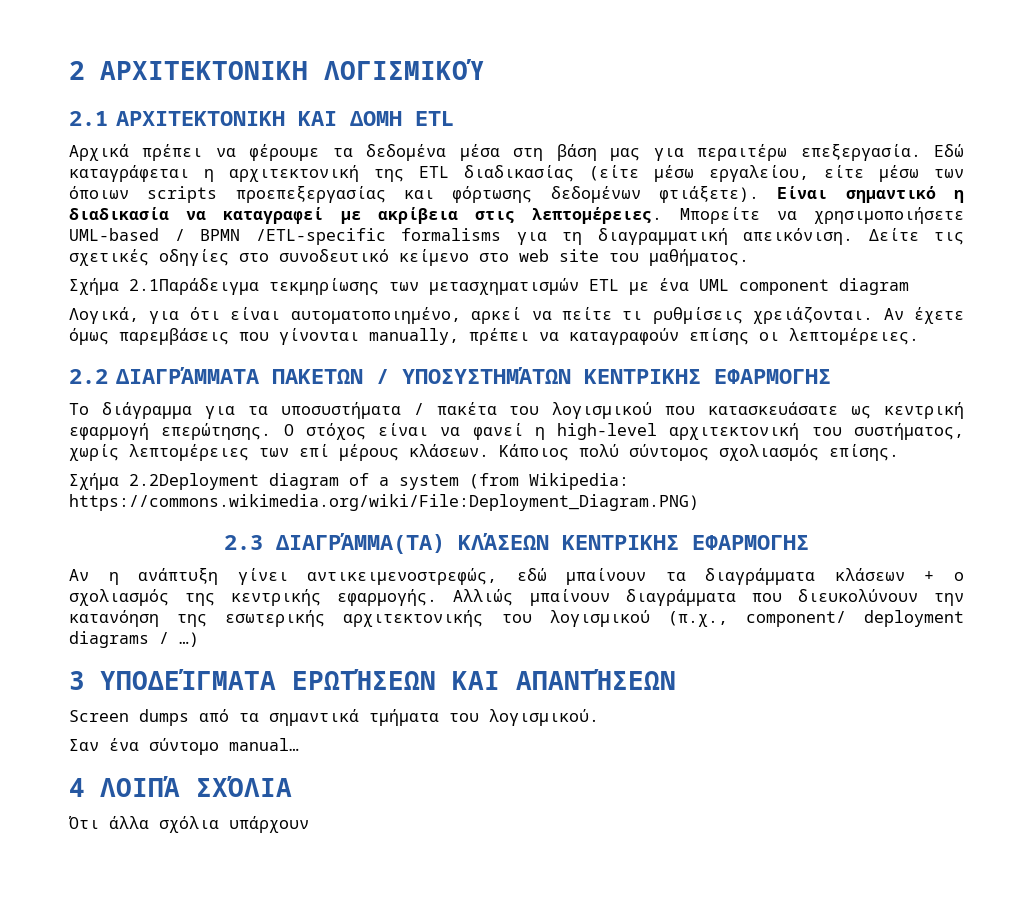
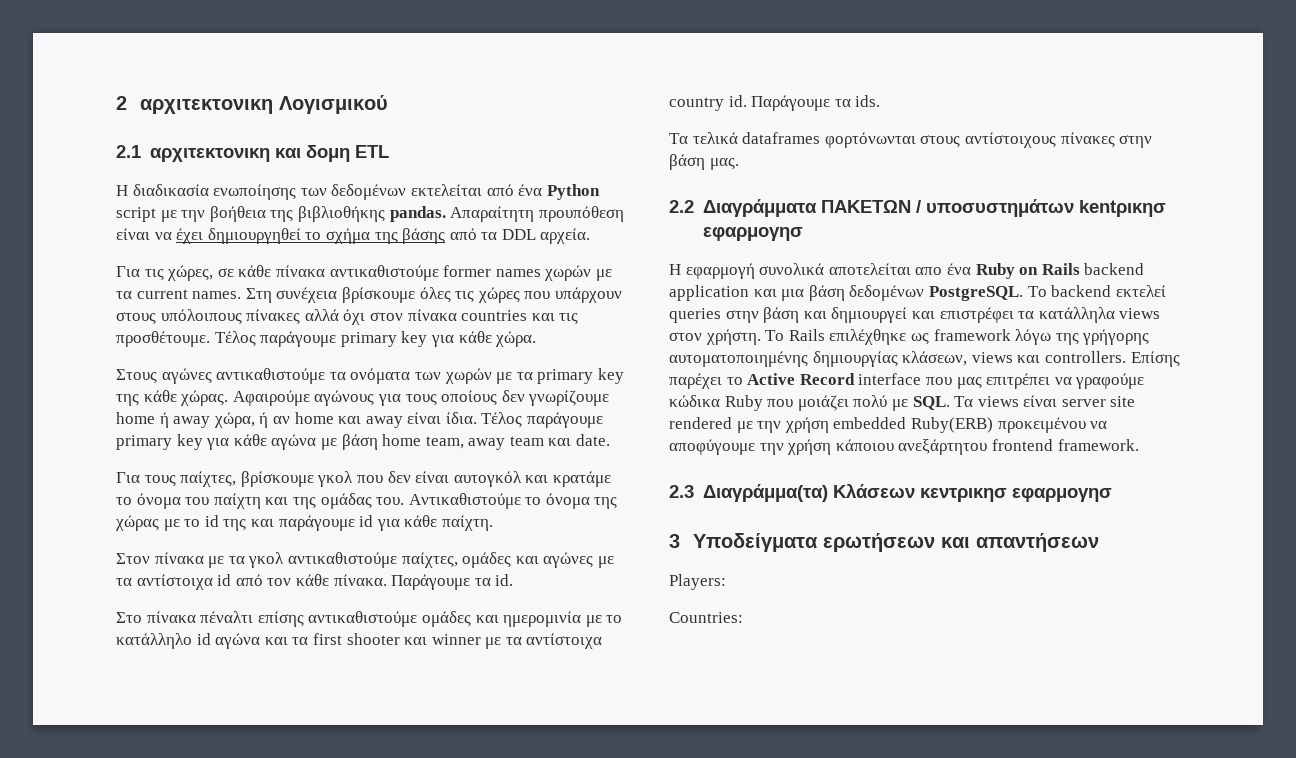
[99,59,484,80] ΑΡΧΙΤΕΚΤΟΝΙΚΗ ΛΟΓΙΣΜΙΚΟΎ -> [140,95,389,114] αρχιτεκτονικη Λογισμικού
[116,111,455,126] [69,144,964,161] [69,165,964,182] [69,186,965,203] [69,207,964,224] [69,228,964,245] [69,249,749,266] [69,278,909,295] [69,307,964,324] [69,328,919,345] ΑΡΧΙΤΕΚΤΟΝΙΚΗ ΚΑΙ ΔΟΜΗ ETL // Αρχικά πρέπει να φέρουμε τα δεδομένα μέσα στη βάση μας για περαιτέρω επεξεργασία. Εδώ καταγράφεται η αρχιτεκτονική της ETL διαδικασίας (είτε μέσω εργαλείου, είτε μέσω των όποιων scripts προεπεξεργασίας και φόρτωσης δεδομένων φτιάξετε). Είναι σημαντικό η διαδικασία να καταγραφεί με ακρίβεια στις λεπτομέρειες. Μπορείτε να χρησιμοποιήσετε UML-based / BPMN /ETL-specific formalisms για τη διαγραμματική απεικόνιση. Δείτε τις σχετικές οδηγίες στο συνοδευτικό κείμενο στο web site του μαθήματος. // Σχήμα 2.1Παράδειγμα τεκμηρίωσης των μετασχηματισμών ETL με ένα UML component diagram // Λογικά, για ότι είναι αυτοματοποιημένο, αρκεί να πείτε τι ρυθμίσεις χρειάζονται. Αν έχετε όμως παρεμβάσεις που γίνονται manually, πρέπει να καταγραφούν επίσης οι λεπτομέρειες. -> [149,145,389,162] [116,184,600,200] [116,206,624,222] [116,228,591,244] [116,265,612,281] [116,287,622,303] [116,309,579,325] [116,331,537,347] [116,368,624,384] [116,390,610,406] [116,412,604,428] [116,434,611,450] [116,471,611,487] [116,493,618,509] [115,515,493,531] [116,552,614,568] [116,574,514,590] [116,611,623,627] [116,633,603,649] [669,95,881,111] [669,132,1153,148] [669,154,739,170] αρχιτεκτονικη και δομη ETL // Η διαδικασία ενωποίησης των δεδομένων εκτελείται από ένα Python script με την βοήθεια της βιβλιοθήκης pandas. Απαραίτητη προυπόθεση είναι να έχει δημιουργηθεί το σχήμα της βάσης από τα DDL αρχεία. // Για τις χώρες, σε κάθε πίνακα αντικαθιστούμε former names χωρών με τα current names. Στη συνέχεια βρίσκουμε όλες τις χώρες που υπάρχουν στους υπόλοιπους πίνακες αλλά όχι στον πίνακα countries και τις προσθέτουμε. Τέλος παράγουμε primary key για κάθε χώρα. // Στους αγώνες αντικαθιστούμε τα ονόματα των χωρών με τα primary key της κάθε χώρας. Αφαιρούμε αγώνους για τους οποίους δεν γνωρίζουμε home ή away χώρα, ή αν home και away είναι ίδια. Τέλος παράγουμε primary key για κάθε αγώνα με βάση home team, away team και date. // Για τους παίχτες, βρίσκουμε γκολ που δεν είναι αυτογκόλ και κρατάμε το όνομα του παίχτη και της ομάδας του. Αντικαθιστούμε το όνομα της χώρας με το id της και παράγουμε id για κάθε παίχτη. // Στον πίνακα με τα γκολ αντικαθιστούμε παίχτες, ομάδες και αγώνες με τα αντίστοιχα id από τον κάθε πίνακα. Παράγουμε τα id. // Στο πίνακα πέναλτι επίσης αντικαθιστούμε ομάδες και ημερομινία με το κατάλληλο id αγώνα και τα first shooter και winner με τα αντίστοιχα country id. Παράγουμε τα ids. // Τα τελικά dataframes φορτόνωνται στους αντίστοιχους πίνακες στην βάση μας.
[116,367,260,384] ΔΙΑΓΡΆΜΜΑΤΑ -> [702,199,817,217] Διαγράμματα
[402,367,832,384] [69,402,964,419] [69,423,964,440] [69,444,899,461] [69,473,629,490] [69,494,699,511] [224,533,809,554] [69,568,964,585] [69,589,964,606] [69,610,964,627] [69,631,199,648] [69,669,676,690] [69,709,599,726] [69,738,299,755] [69,776,292,797] [68,816,309,833] ΥΠΟΣΥΣΤΗΜΆΤΩΝ KENTΡΙΚΗΣ ΕΦΑΡΜΟΓΗΣ // Το διάγραμμα για τα υποσυστήματα / πακέτα του λογισμικού που κατασκευάσατε ως κεντρική εφαρμογή επερώτησης. Ο στόχος είναι να φανεί η high-level αρχιτεκτονική του συστήματος, χωρίς λεπτομέρειες των επί μέρους κλάσεων. Κάποιος πολύ σύντομος σχολιασμός επίσης. // Σχήμα 2.2Deployment diagram of a system (from Wikipedia: https://commons.wikimedia.org/wiki/File:Deployment_Diagram.PNG) // 2.3 ΔΙΑΓΡΆΜΜΑ(ΤΑ) ΚΛΆΣΕΩΝ ΚΕΝΤΡΙΚΗΣ ΕΦΑΡΜΟΓΗΣ // Αν η ανάπτυξη γίνει αντικειμενοστρεφώς, εδώ μπαίνουν τα διαγράμματα κλάσεων + ο σχολιασμός της κεντρικής εφαρμογής. Αλλιώς μπαίνουν διαγράμματα που διευκολύνουν την κατανόηση της εσωτερικής αρχιτεκτονικής του λογισμικού (π.χ., component/ deployment diagrams / …) // 3 ΥΠΟΔΕΊΓΜΑΤΑ ΕΡΩΤΉΣΕΩΝ ΚΑΙ ΑΠΑΝΤΉΣΕΩΝ // Screen dumps από τα σημαντικά τμήματα του λογισμικού. // Σαν ένα σύντομο manual… // 4 ΛΟΙΠΆ ΣΧΌΛΙΑ // Ότι άλλα σχόλια υπάρχουν -> [925,199,1166,217] [702,226,803,241] [669,263,1145,279] [669,285,1166,301] [669,307,1161,323] [669,329,1150,345] [669,351,1180,367] [669,373,1145,389] [669,395,1136,411] [669,417,1108,433] [669,439,1139,455] [669,484,1112,502] [669,533,1100,552] [669,574,726,590] [669,612,743,623] υποσυστημάτων kentρικησ εφαρμογησ // Η εφαρμογή συνολικά αποτελείται απο ένα Ruby on Rails backend application και μια βάση δεδομένων PostgreSQL. To backend εκτελεί queries στην βάση και δημιουργεί και επιστρέφει τα κατάλληλα views στον χρήστη. To Rails επιλέχθηκε ως framework λόγω της γρήγορης αυτοματοποιημένης δημιουργίας κλάσεων, views και controllers. Επίσης παρέχει το Active Record interface που μας επιτρέπει να γραφούμε κώδικα Ruby που μοιάζει πολύ με SQL. Τα views είναι server site rendered με την χρήση embedded Ruby(ERB) προκειμένου να αποφύγουμε την χρήση κάποιου ανεξάρτητου frontend framework. // 2.3 Διαγράμμα(τα) Κλάσεων κεντρικησ εφαρμογησ // 3 Υποδείγματα ερωτήσεων και απαντήσεων // Players: // Countries:

